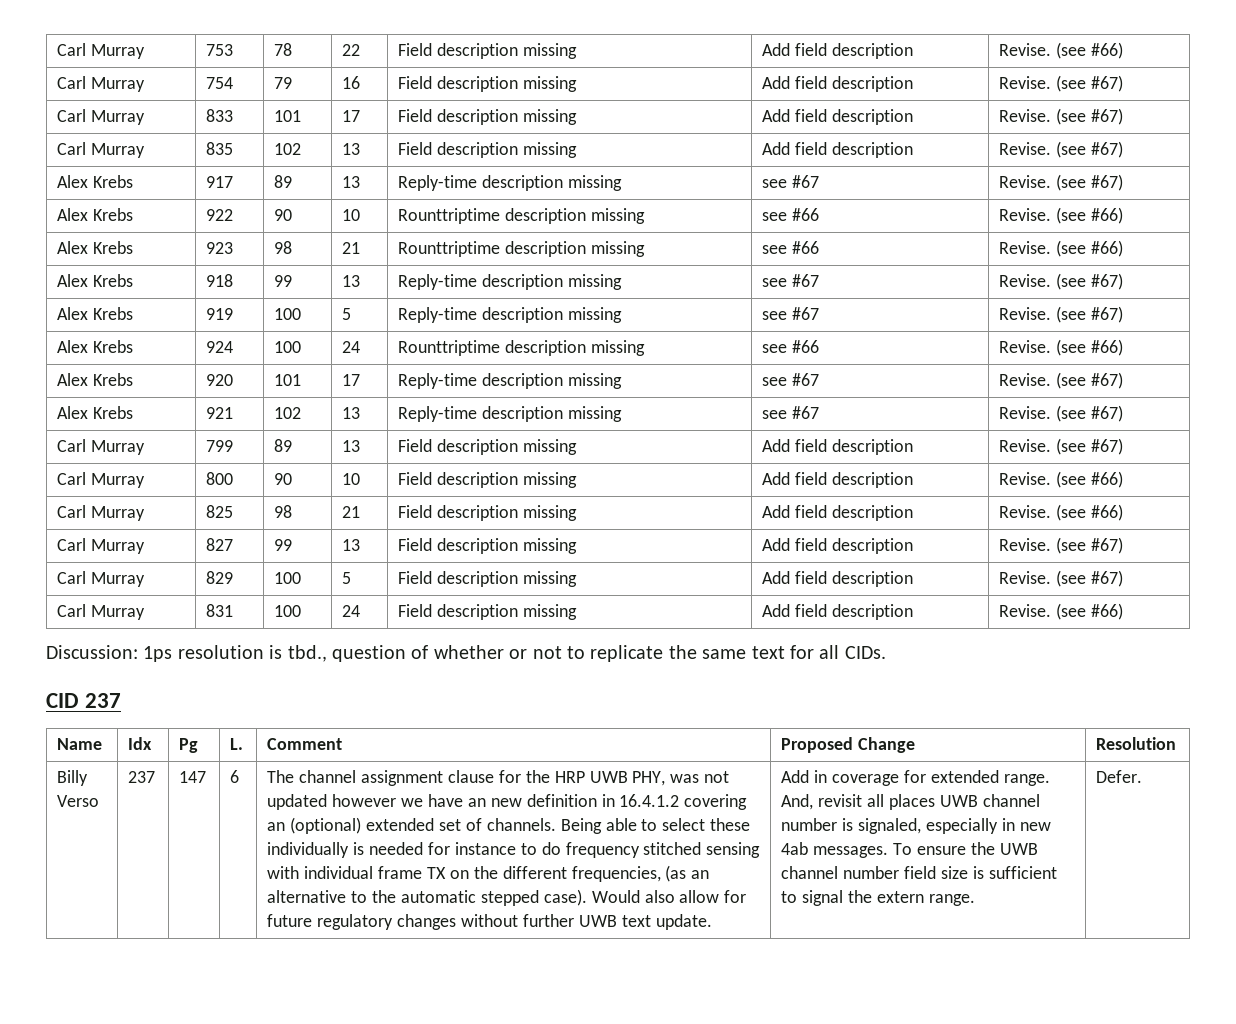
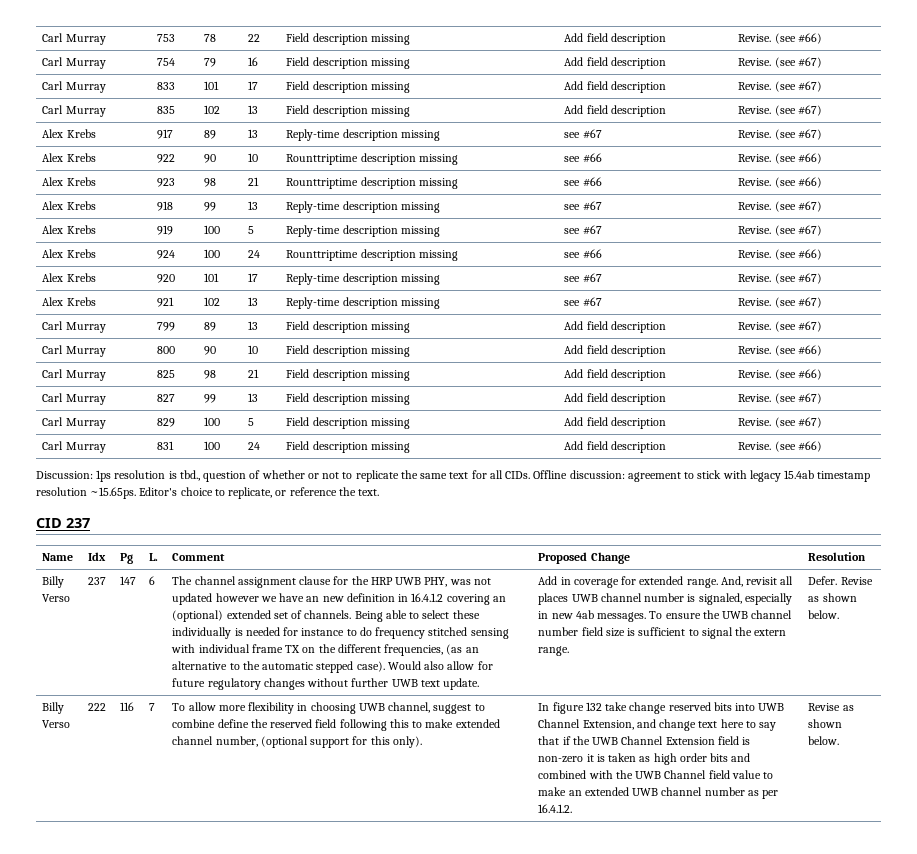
(886, 652) none -> [533,470,871,482] [36,487,380,499] Offline discussion: agreement to stick with legacy 15.4ab timestamp resolution ~15.65ps. Editor's choice to replicate, or reference the text.
(1143, 776) none -> [840,577,873,585] [808,593,857,602] [808,610,840,619] [42,702,65,714] [42,720,71,728] [88,703,107,711] [120,702,135,711] [149,703,156,711] [172,702,485,714] [172,719,500,731] [172,736,422,748] [538,702,785,714] [538,719,777,731] [538,736,751,745] [538,753,751,765] [538,770,774,779] [538,787,779,799] [538,804,573,813] [808,703,854,711] [808,719,843,728] [808,736,840,745] Revise as shown below. // Billy Verso | 222 | 116 | 7 | To allow more flexibility in choosing UWB channel, suggest to combine define the reserved field following this to make extended channel number, (optional support for this only). | In figure 132 take change reserved bits into UWB Channel Extension, and change text here to say that if the UWB Channel Extension field is non-zero it is taken as high order bits and combined with the UWB Channel field value to make an extended UWB channel number as per 16.4.1.2. | Revise as shown below.

